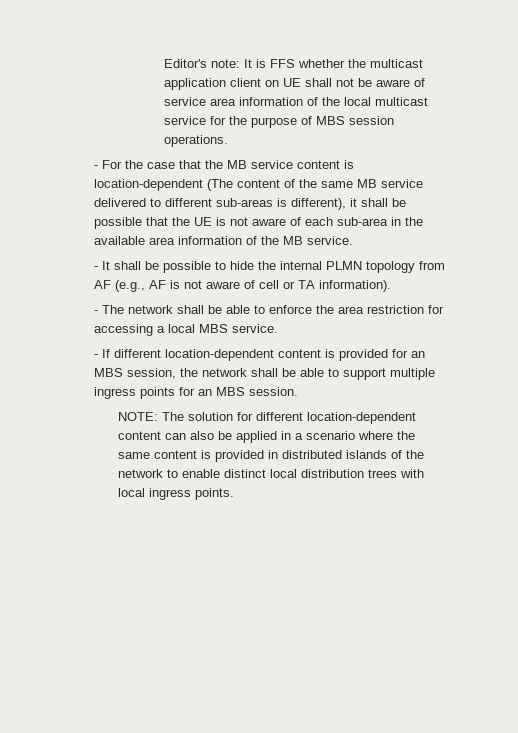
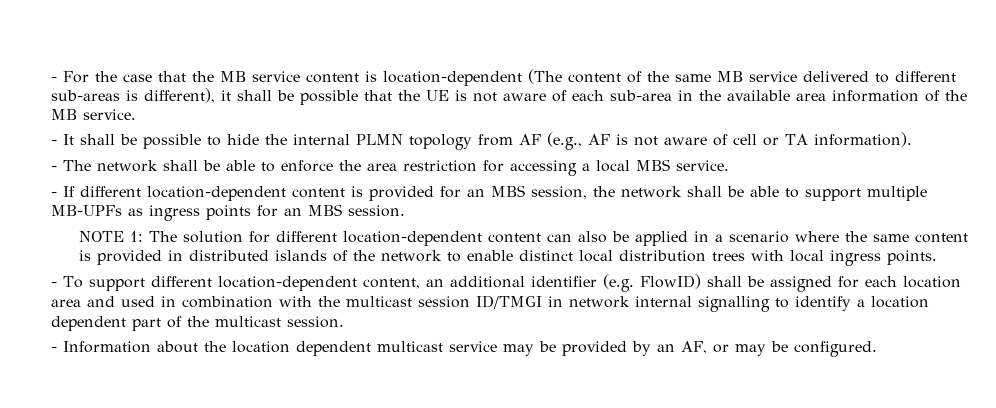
[164,59,424,68] [164,78,426,90] [164,97,429,106] [164,116,395,128] [164,135,229,147] Editor's note: It is FFS whether the multicast application client on UE shall not be aware of service area information of the local multicast service for the purpose of MBS session operations. // -> (50, 79) none
(436, 374) none -> [50,205,143,216] MB-UPFs as
[117,412,158,421] NOTE: -> [78,231,143,242] NOTE 1:
(234, 494) none -> [50,274,961,292] [50,295,929,312] [50,316,344,331] [50,341,877,357] // - To support different location-dependent content, an additional identifier (e.g. FlowID) shall be assigned for each location area and used in combination with the multicast session ID/TMGI in network internal signalling to identify a location dependent part of the multicast session. // - Information about the location dependent multicast service may be provided by an AF, or may be configured.

